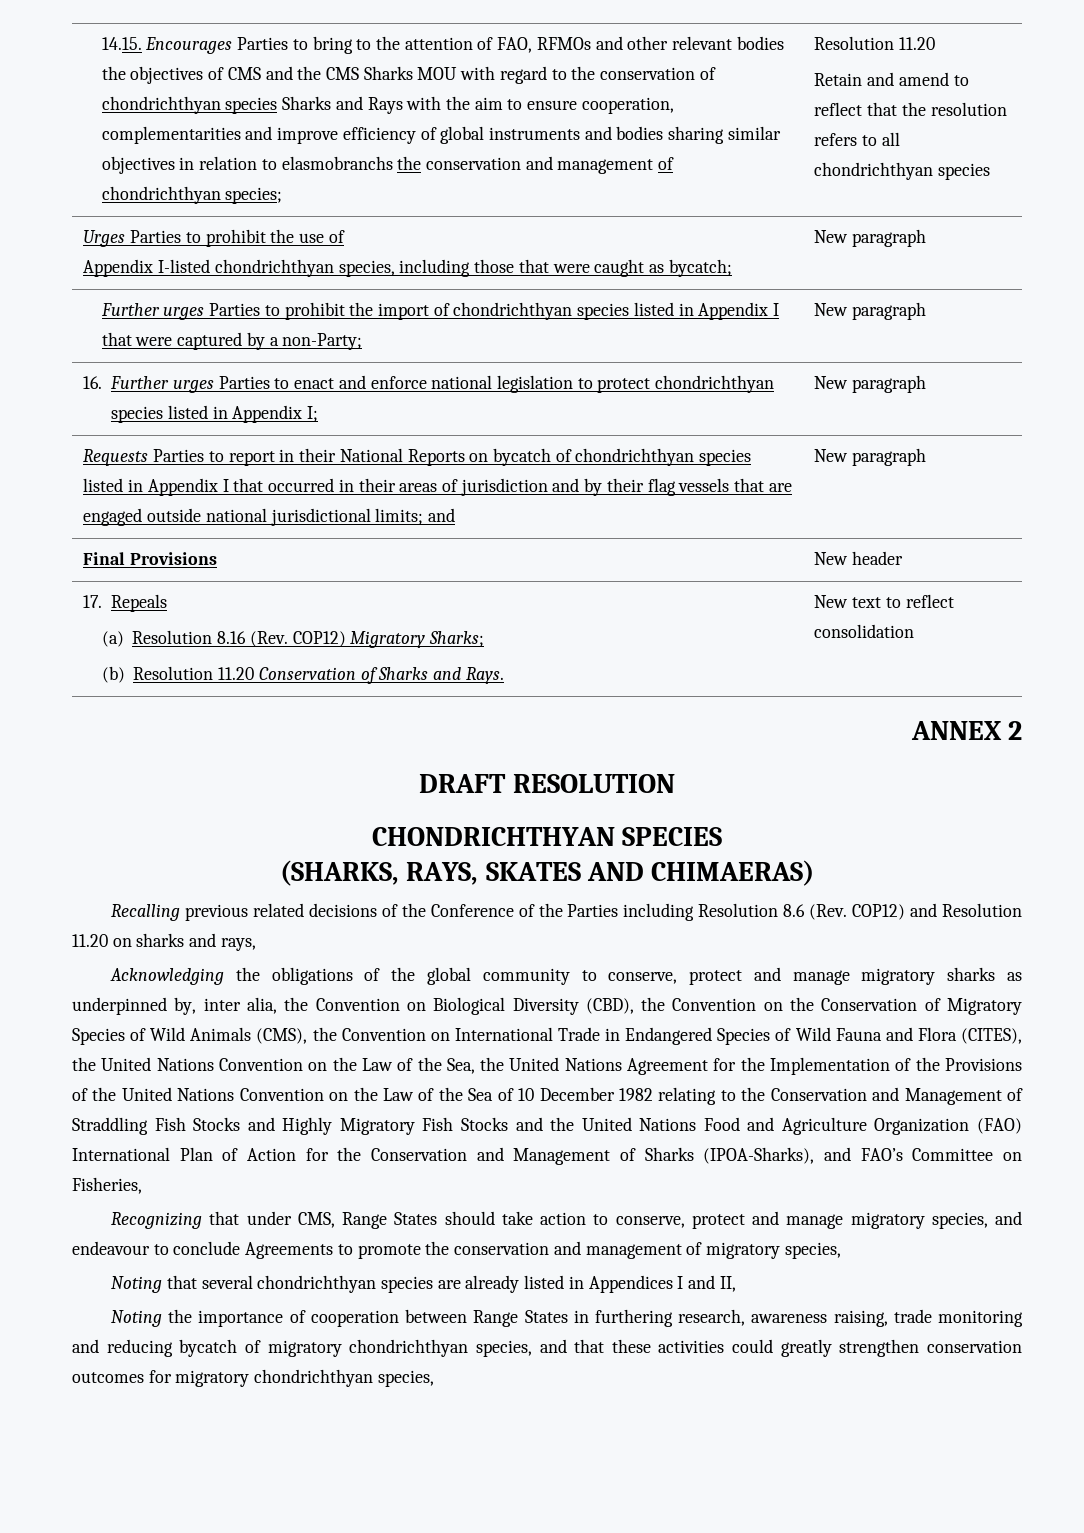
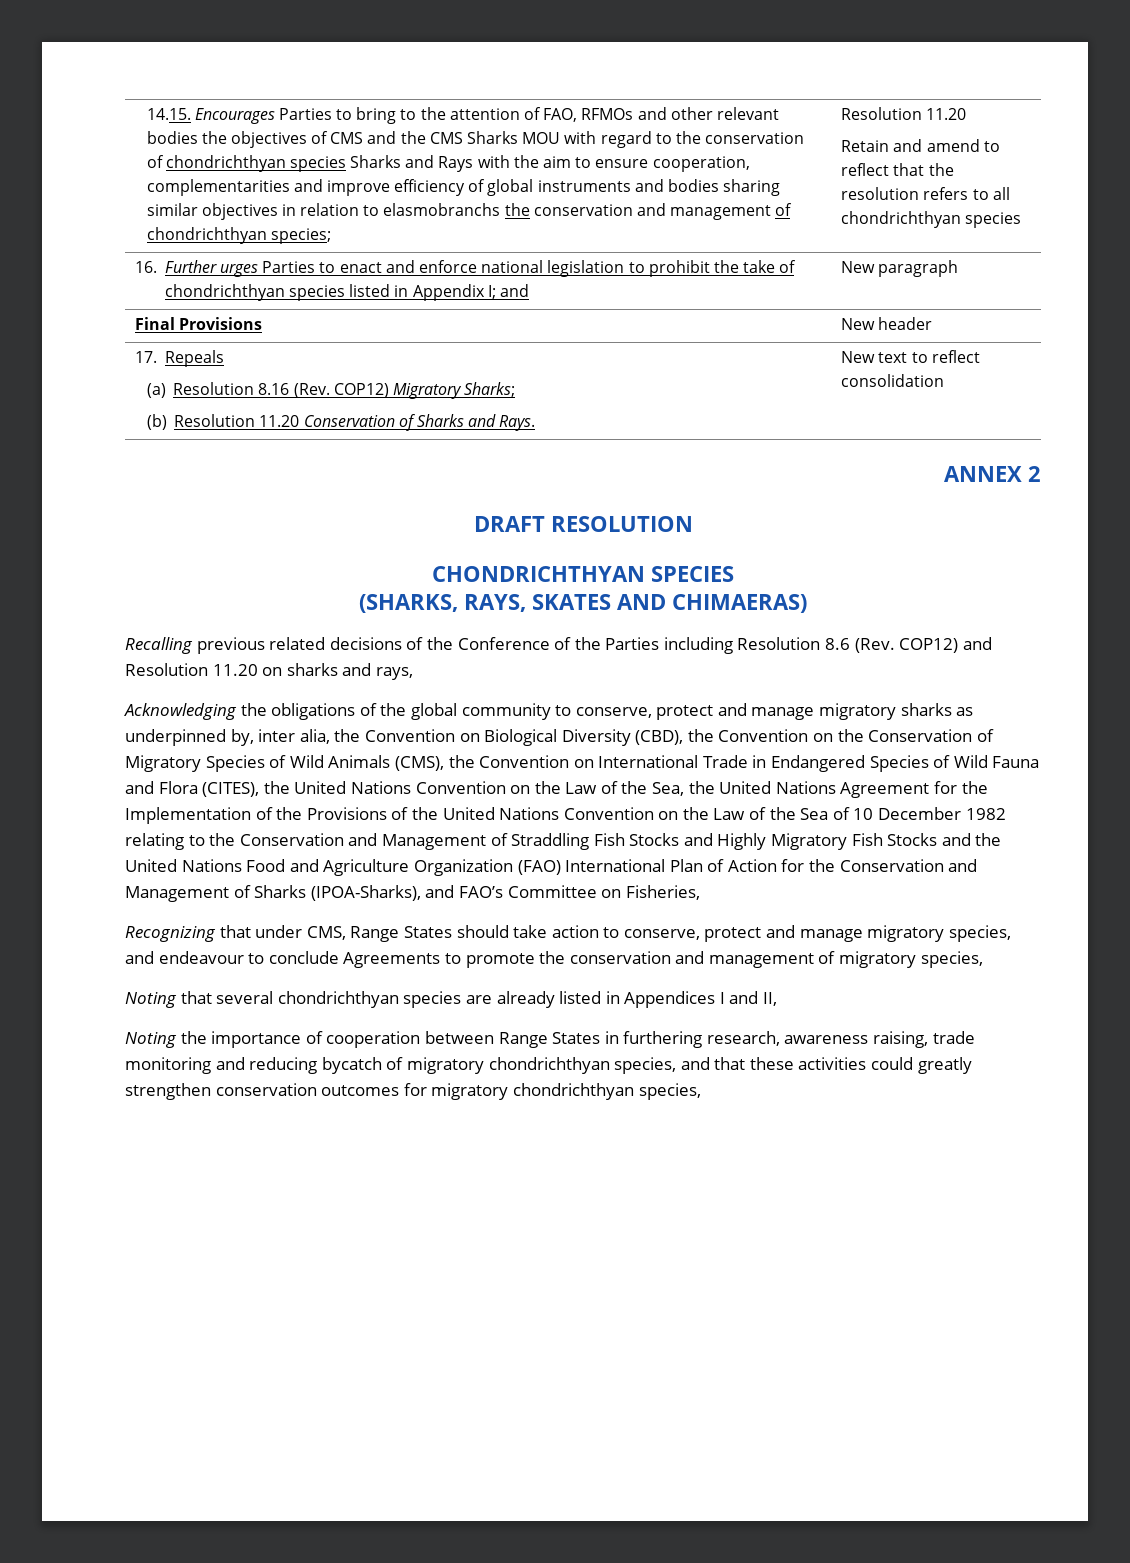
[83,229,345,247] [83,259,732,277] [814,229,927,247] [100,302,780,320] [101,332,363,350] [814,302,927,320] // Urges Parties to prohibit the use of // Appendix I-listed chondrichthyan species, including those that were caught as bycatch; | New paragraph // Further urges Parties to prohibit the import of chondrichthyan species listed in Appendix I that were captured by a non-Party; | New paragraph -> (1022, 220) none
[597,378,651,393] protect -> [648,260,797,277] prohibit the take of
[814,375,927,393] [83,448,752,466] [83,478,792,496] [83,508,424,526] | New paragraph // Requests Parties to report in their National Reports on bycatch of chondrichthyan species listed in Appendix I that occurred in their areas of jurisdiction and by their flag vessels that are engaged outside national jurisdictional limits; -> (496, 292) none

